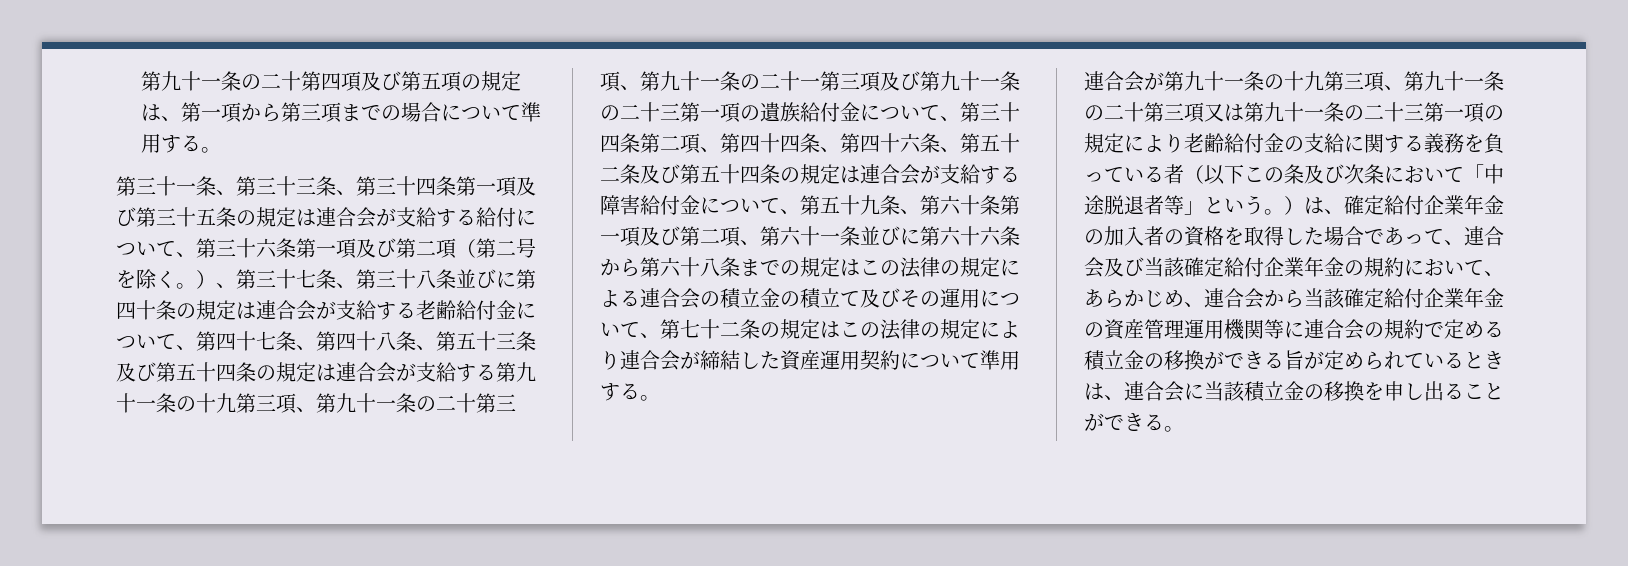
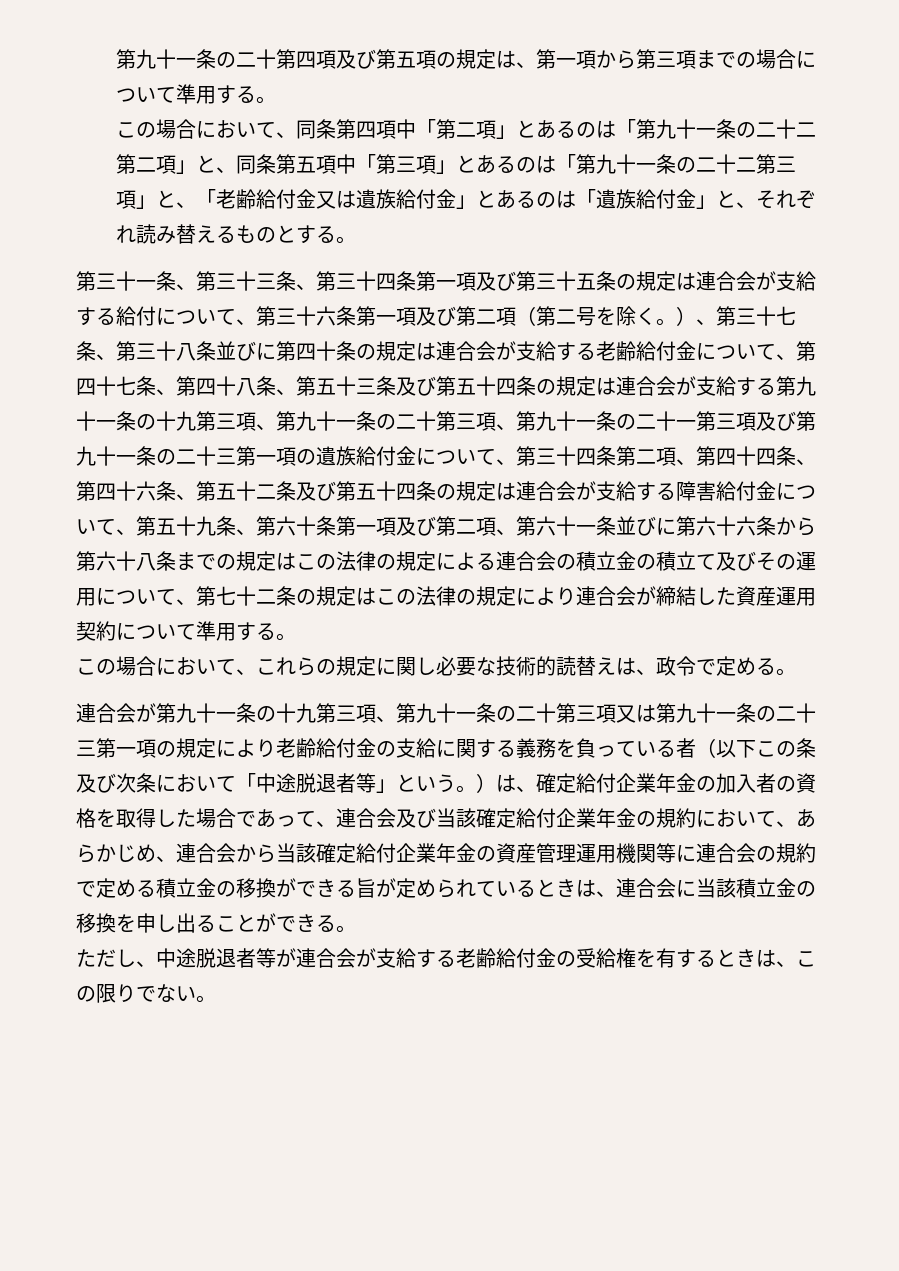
(222, 150) none -> [115,119,816,139] [115,154,796,174] [115,189,816,209] [115,224,356,244] // この場合において、同条第四項中「第二項」とあるのは「第九十一条の二十二第二項」と、同条第五項中「第三項」とあるのは「第九十一条の二十二第三項」と、「老齢給付金又は遺族給付金」とあるのは「遺族給付金」と、それぞれ読み替えるものとする。
(660, 398) none -> [76,656,796,676] // この場合において、これらの規定に関し必要な技術的読替えは、政令で定める。
(1184, 429) none -> [76,948,816,968] [76,983,216,1003] // ただし、中途脱退者等が連合会が支給する老齢給付金の受給権を有するときは、この限りでない。

